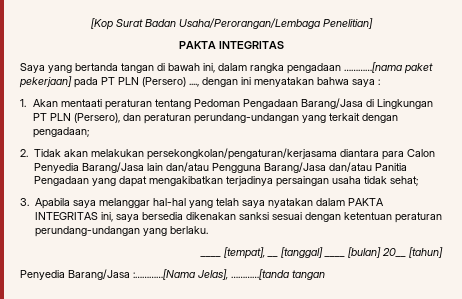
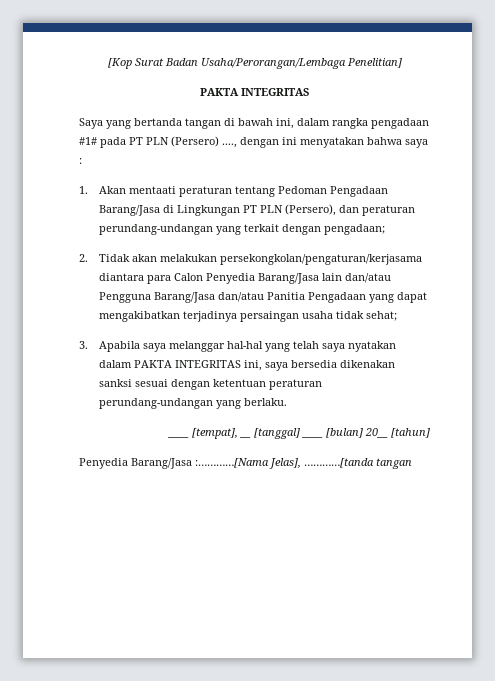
[344,62,433,74] [19,76,72,88] …………[nama paket pekerjaan] -> [79,137,97,145] #1#

